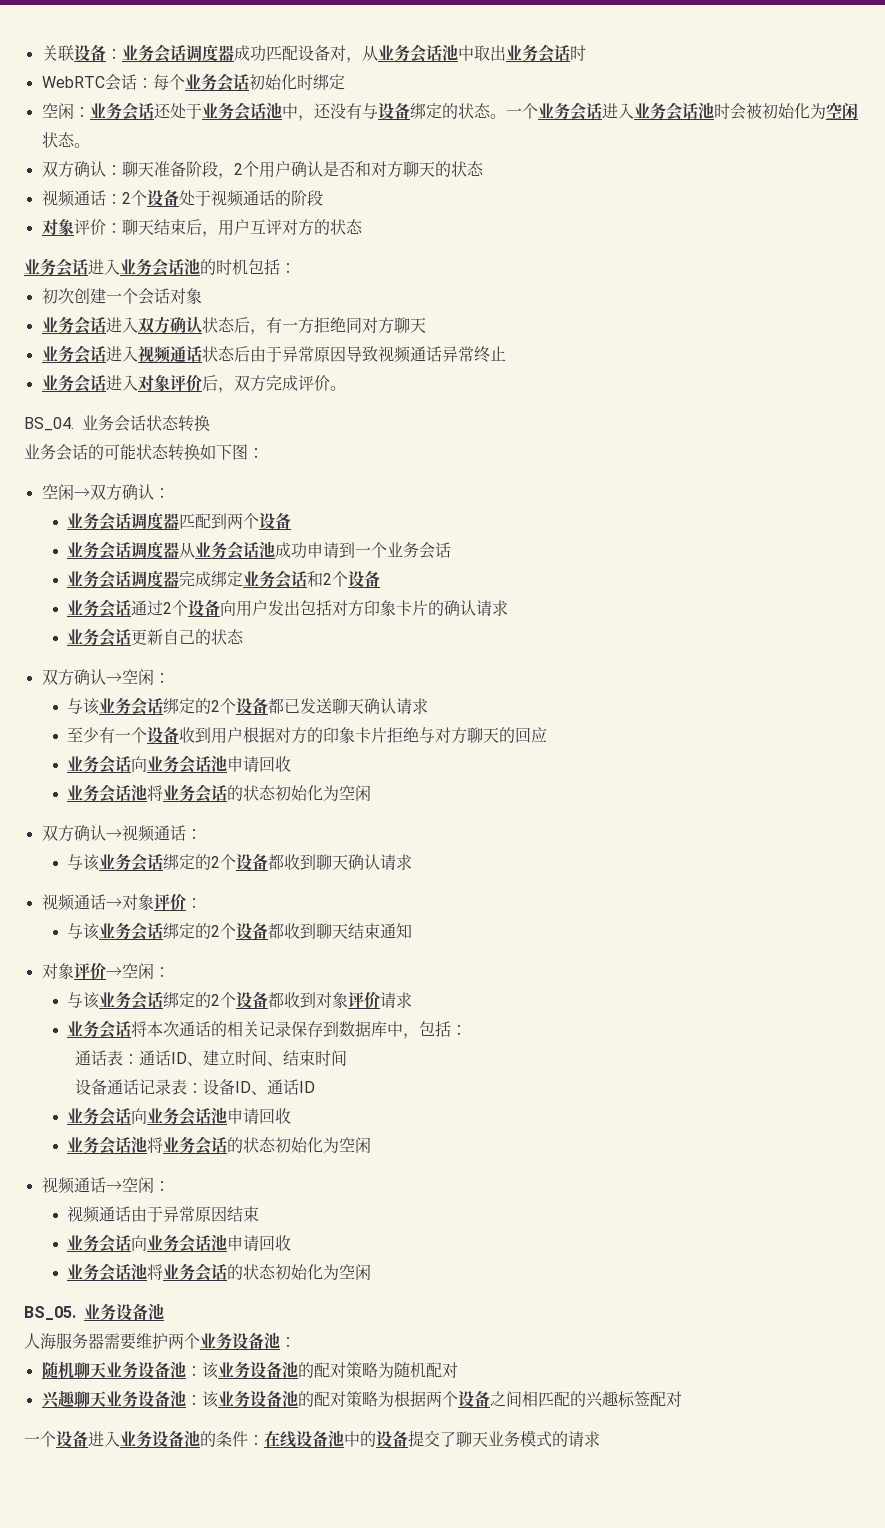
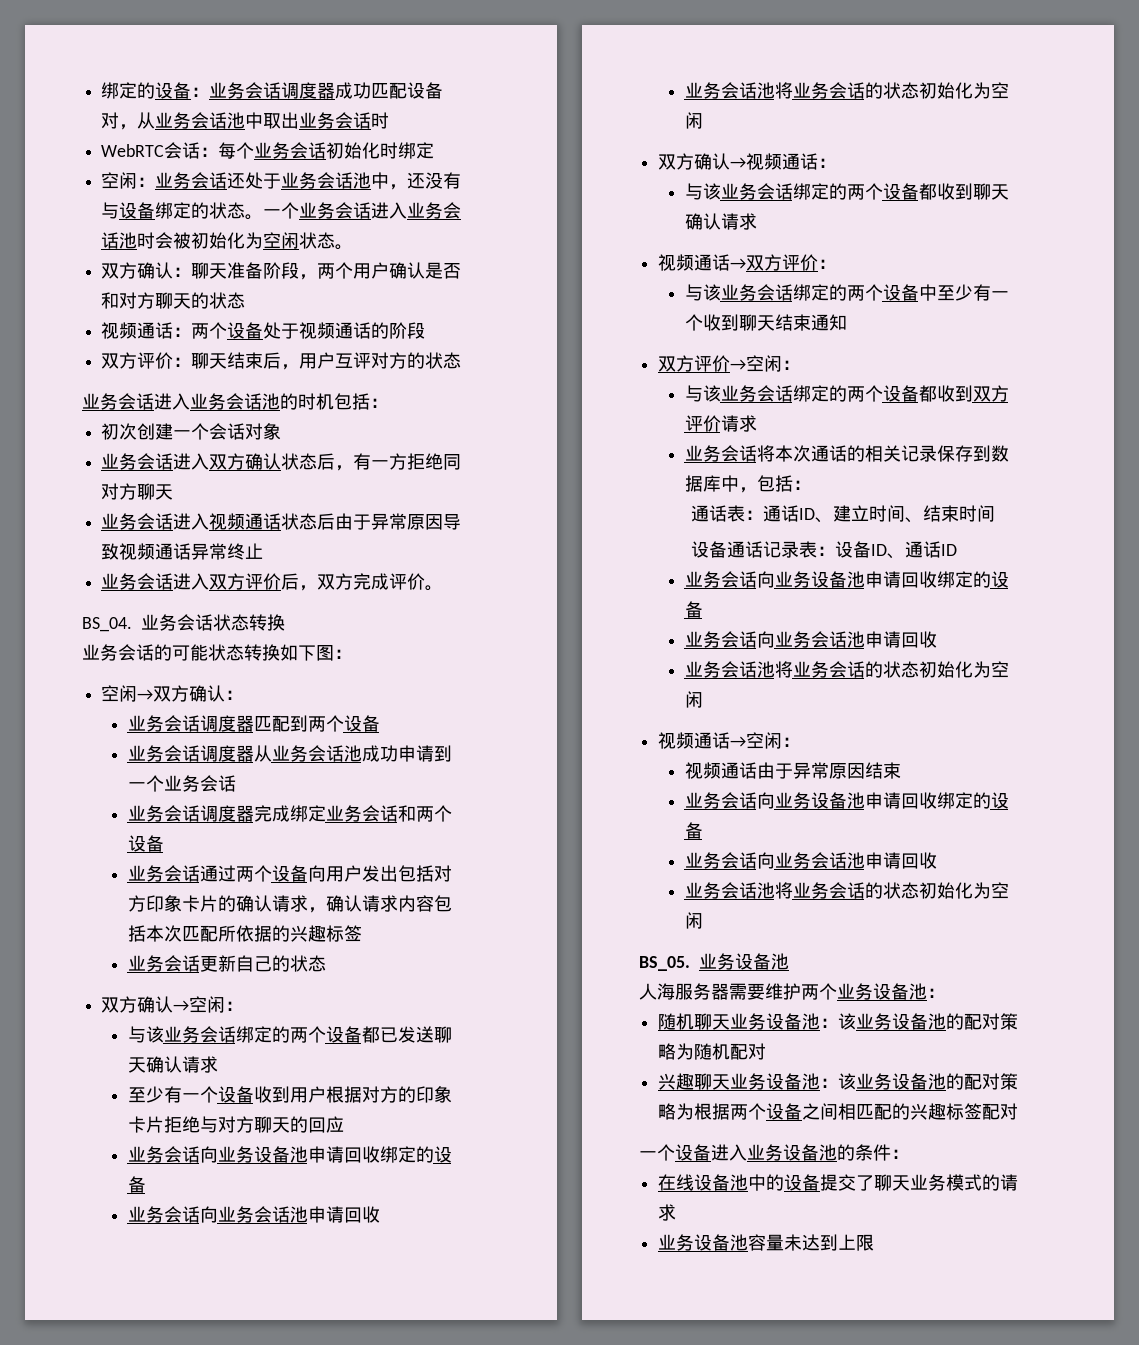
[41,45,74,61] 关联 -> [101,82,156,99] 绑定的
[233,163,243,175] 2 -> [317,263,336,279] 两
[121,192,131,204] 2 -> [191,323,210,339] 两
[41,219,74,235] 对象 -> [101,352,138,369] 双方
[137,375,170,391] 对象 -> [209,573,246,590] 双方
[323,573,333,585] 2 -> [415,806,434,822] 两
[163,602,173,614] 2 -> [235,866,254,882] 两
(509, 608) none -> [307,895,452,913] [127,925,362,942] ，确认请求内容包括本次匹配所依据的兴趣标签
[211,700,221,712] 2 -> [289,1027,308,1043] 两
(548, 735) none -> [127,1146,452,1163] [127,1176,146,1193] // 业务会话向业务设备池申请回收绑定的设备
[211,856,221,868] 2 -> [846,184,865,200] 两
[121,894,154,910] 对象 -> [746,254,783,271] 双方
[211,923,285,940] 2个设备都 -> [846,284,1009,301] [684,314,703,331] 两个设备中至少有一个
[41,963,74,979] 对象 -> [658,355,695,372] 双方
[211,992,349,1009] 2个设备都收到对象 -> [846,385,1009,402] 两个设备都收到双方
(316, 1087) none -> [684,571,1009,588] [684,601,703,618] // 业务会话向业务设备池申请回收绑定的设备
(260, 1214) none -> [684,792,1009,809] [684,822,703,839] // 业务会话向业务设备池申请回收绑定的设备
(264, 1440) none -> (909, 1154) //
(600, 1439) none -> [658,1234,875,1251] // 业务设备池容量未达到上限

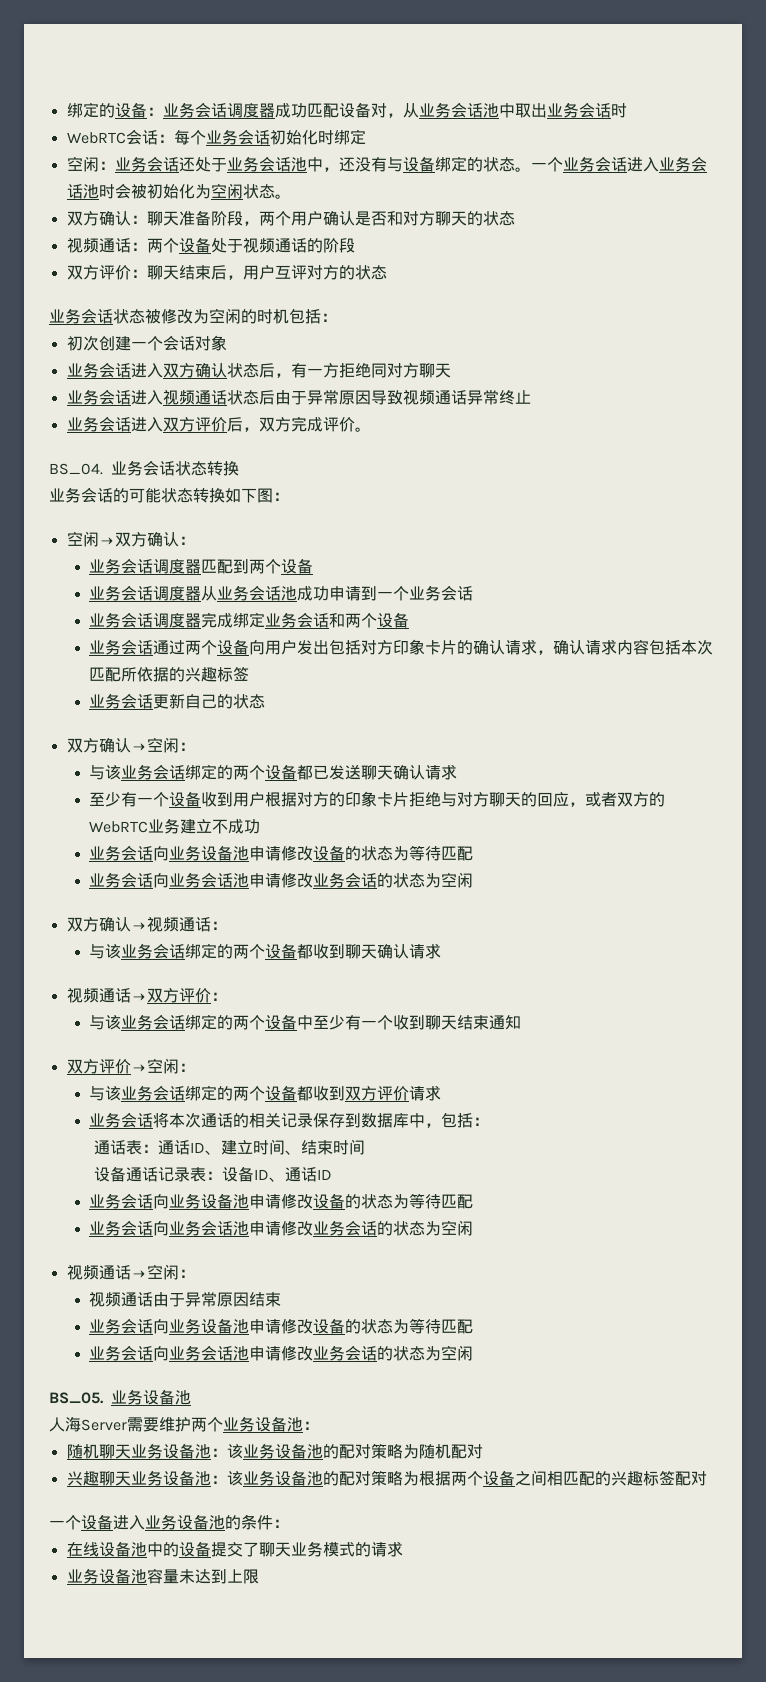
[154,393,280,410] 进入业务会话池 -> [113,308,241,324] 状态被修改为空闲
[127,1146,452,1163] [127,1176,146,1193] [127,1206,380,1223] [684,82,973,99] // 业务会话向业务设备池申请回收绑定的设备 // 业务会话向业务会话池申请回收 // 业务会话池将业务会话的状态初始化 -> [569,792,666,807] [89,818,261,834] [89,845,474,861] [89,872,426,888] ，或者双方的WebRTC业务建立不成功 // 业务会话向业务设备池申请修改设备的状态为等待匹配 // 业务会话向业务会话池申请修改业务会话的状态
[900,571,1009,588] [684,601,703,618] [684,631,937,648] [684,661,973,678] 回收绑定的设备 // 业务会话向业务会话池申请回收 // 业务会话池将业务会话的状态初始化 -> [281,1193,474,1209] [89,1220,426,1236] 修改设备的状态为等待匹配 // 业务会话向业务会话池申请修改业务会话的状态
[900,792,1009,809] [684,822,703,839] [684,852,937,869] [684,882,973,899] 回收绑定的设备 // 业务会话向业务会话池申请回收 // 业务会话池将业务会话的状态初始化 -> [281,1318,474,1334] [89,1345,426,1361] 修改设备的状态为等待匹配 // 业务会话向业务会话池申请修改业务会话的状态
[675,983,729,1000] 服务器 -> [81,1419,127,1431] Server

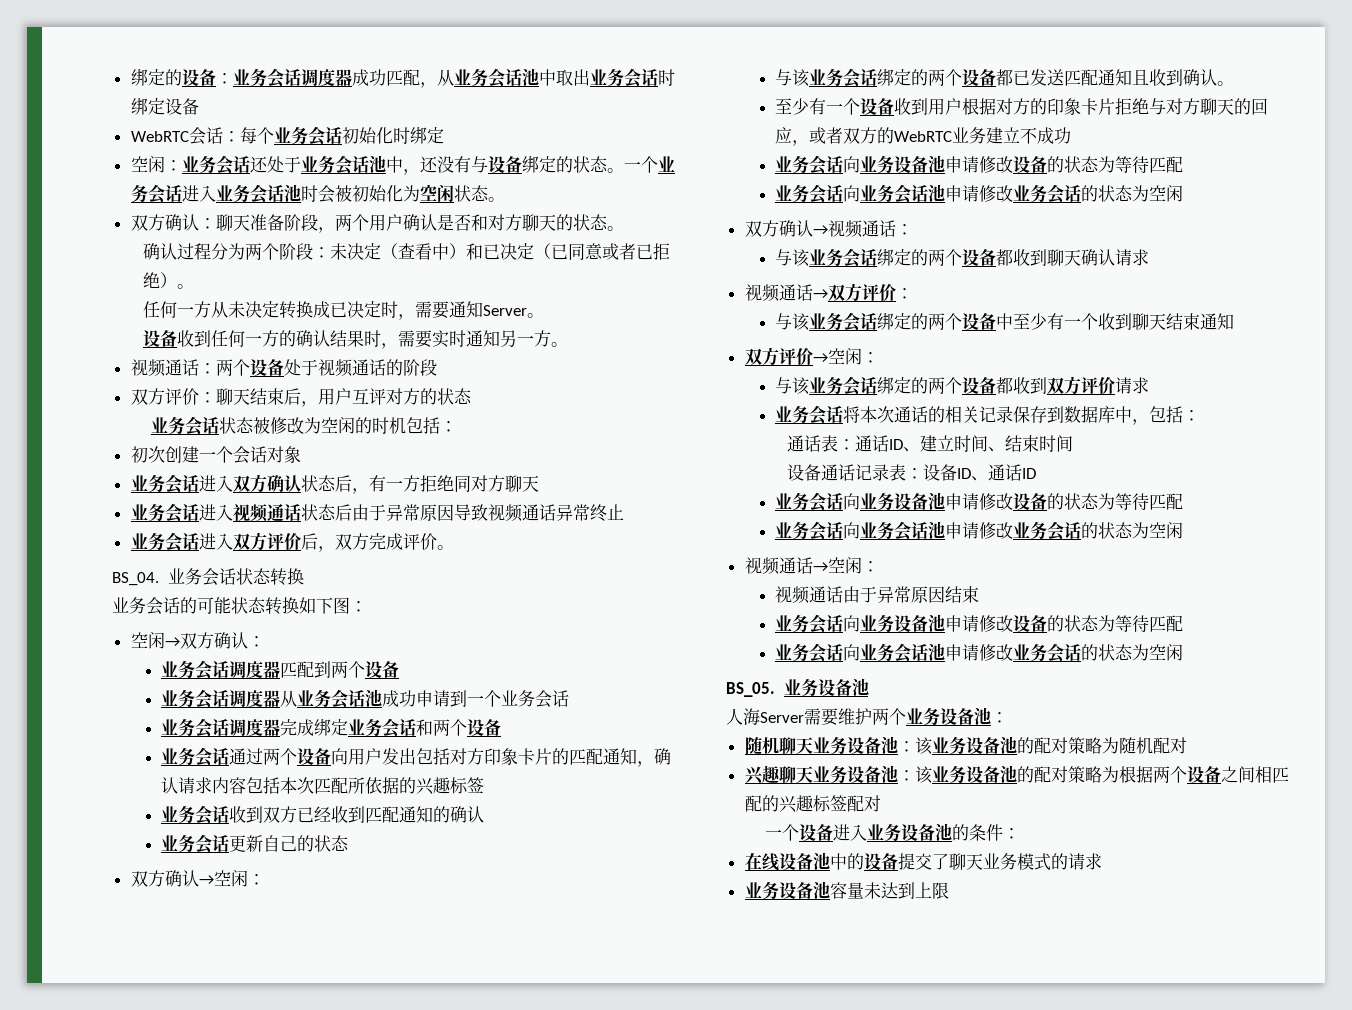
[338,102,387,118] 设备对 -> (420, 77) none
(627, 110) none -> [130,97,199,115] 绑定设备
(515, 218) none -> [606,226,624,231] [142,243,670,260] [142,272,194,289] [142,301,544,320] [142,330,568,349] 。 // 确认过程分为两个阶段：未决定（查看中）和已决定（已同意或者已拒绝）。 // 任何一方从未决定转换成已决定时，需要通知Server。 // 设备收到任何一方的确认结果时，需要实时通知另一方。
[473,639,538,655] 确认请求 -> [569,748,638,765] 匹配通知
(250, 673) none -> [161,805,485,825] // 业务会话收到双方已经收到匹配通知的确认
[361,764,458,780] 聊天确认请求 -> [1064,69,1235,86] 匹配通知且收到确认。

